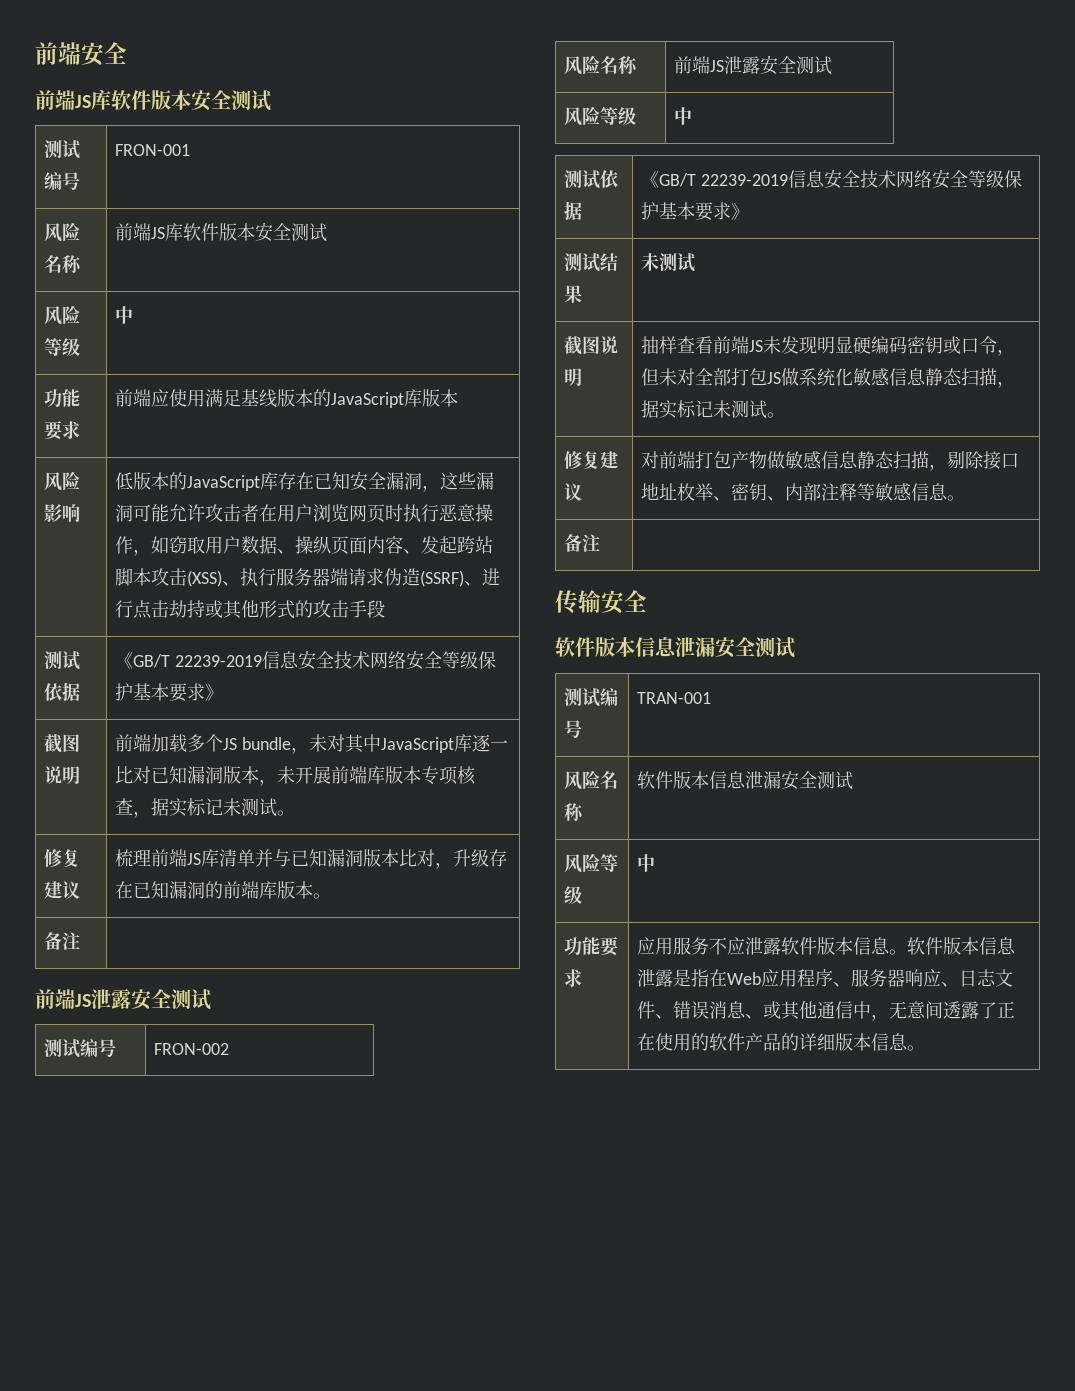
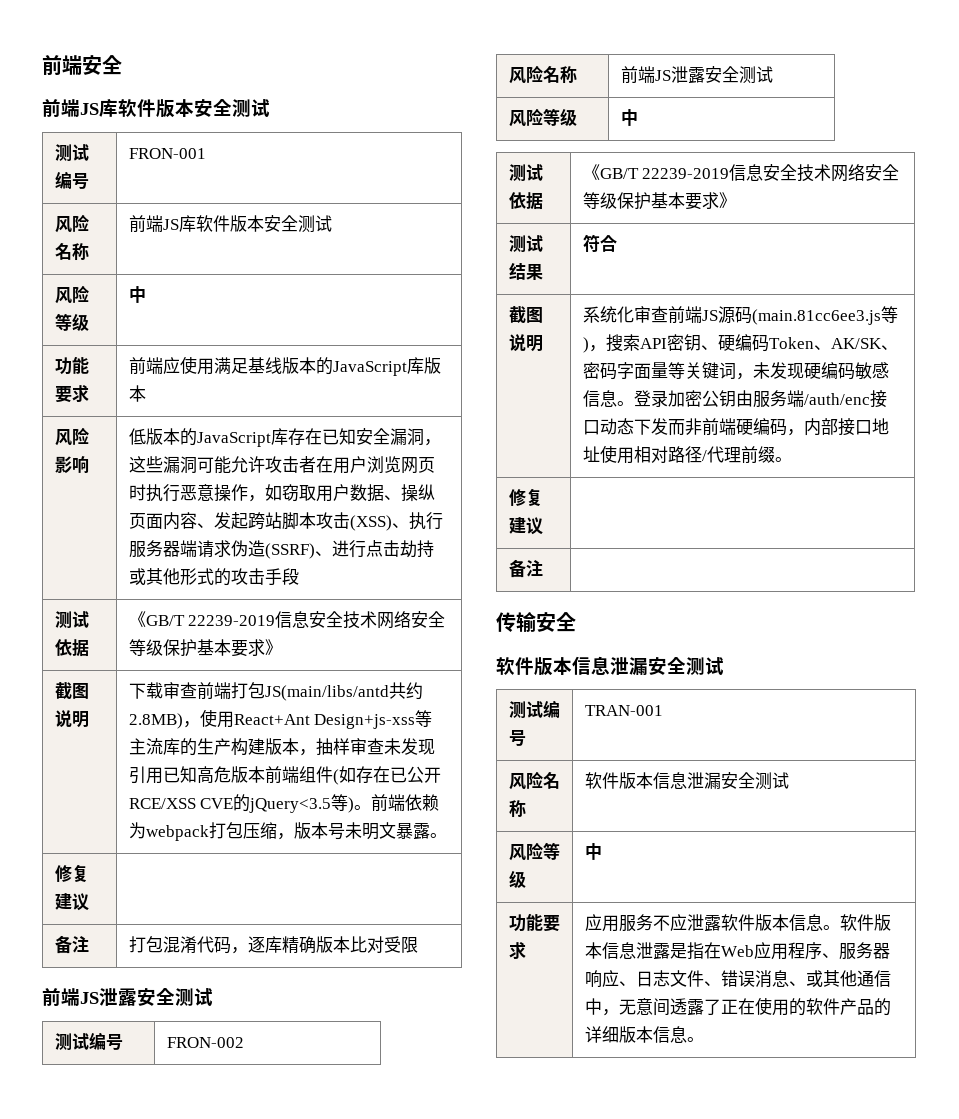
[115,734,509,754] [115,766,477,786] [115,798,296,818] [44,849,81,867] [44,881,81,899] [115,849,508,869] [115,881,332,899] [44,932,81,950] 前端加载多个JS bundle，未对其中JavaScript库逐一比对已知漏洞版本，未开展前端库版本专项核查，据实标记未测试。 // 修复建议 | 梳理前端JS库清单并与已知漏洞版本比对，升级存在已知漏洞的前端库版本。 // 备注 | -> [128,682,423,701] [128,709,433,729] [128,738,435,756] [128,766,441,785] [128,794,440,813] [128,822,447,841] [54,864,89,882] [54,893,89,911] [54,935,89,954] [128,936,418,954] 下载审查前端打包JS(main/libs/antd共约2.8MB)，使用React+Ant Design+js-xss等主流库的生产构建版本，抽样审查未发现引用已知高危版本前端组件(如存在已公开RCE/XSS CVE的jQuery<3.5等)。前端依赖为webpack打包压缩，版本号未明文暴露。 // 修复建议 | // 备注 | 打包混淆代码，逐库精确版本比对受限
[641,253,696,272] [564,336,619,355] [564,368,583,386] [641,336,1016,356] [641,368,1016,388] [641,400,786,419] [564,451,619,469] [564,483,583,501] [641,451,1020,471] [641,483,966,501] 未测试 // 截图说明 | 抽样查看前端JS未发现明显硬编码密钥或口令，但未对全部打包JS做系统化敏感信息静态扫描，据实标记未测试。 // 修复建议 | 对前端打包产物做敏感信息静态扫描，剔除接口地址枚举、密钥、内部注释等敏感信息。 -> [582,234,617,252] [508,306,543,323] [508,334,543,352] [582,306,898,325] [582,334,898,353] [582,362,889,380] [582,390,887,408] [582,418,889,436] [582,445,792,464] [508,488,543,506] [508,517,543,535] 符合 // 截图说明 | 系统化审查前端JS源码(main.81cc6ee3.js等)，搜索API密钥、硬编码Token、AK/SK、密码字面量等关键词，未发现硬编码敏感信息。登录加密公钥由服务端/auth/enc接口动态下发而非前端硬编码，内部接口地址使用相对路径/代理前缀。 // 修复建议 |

